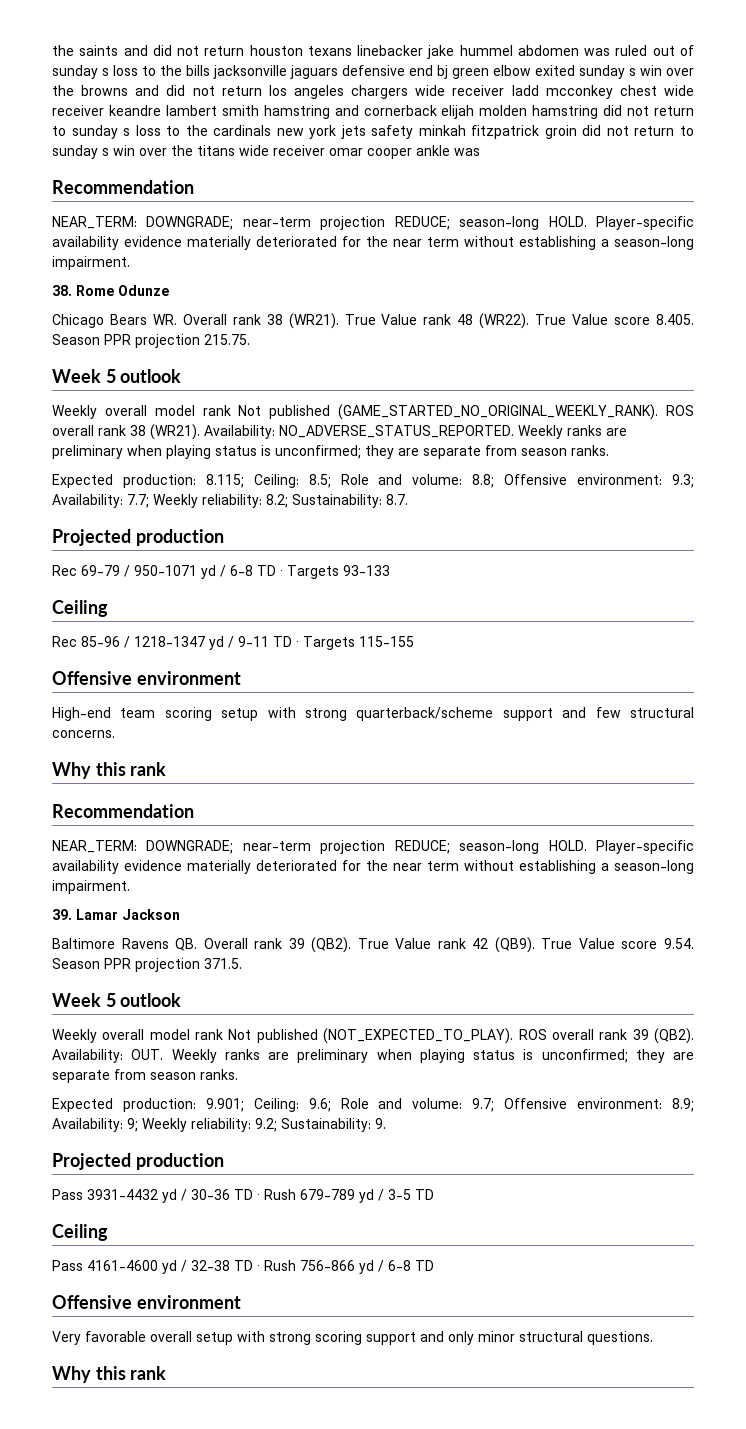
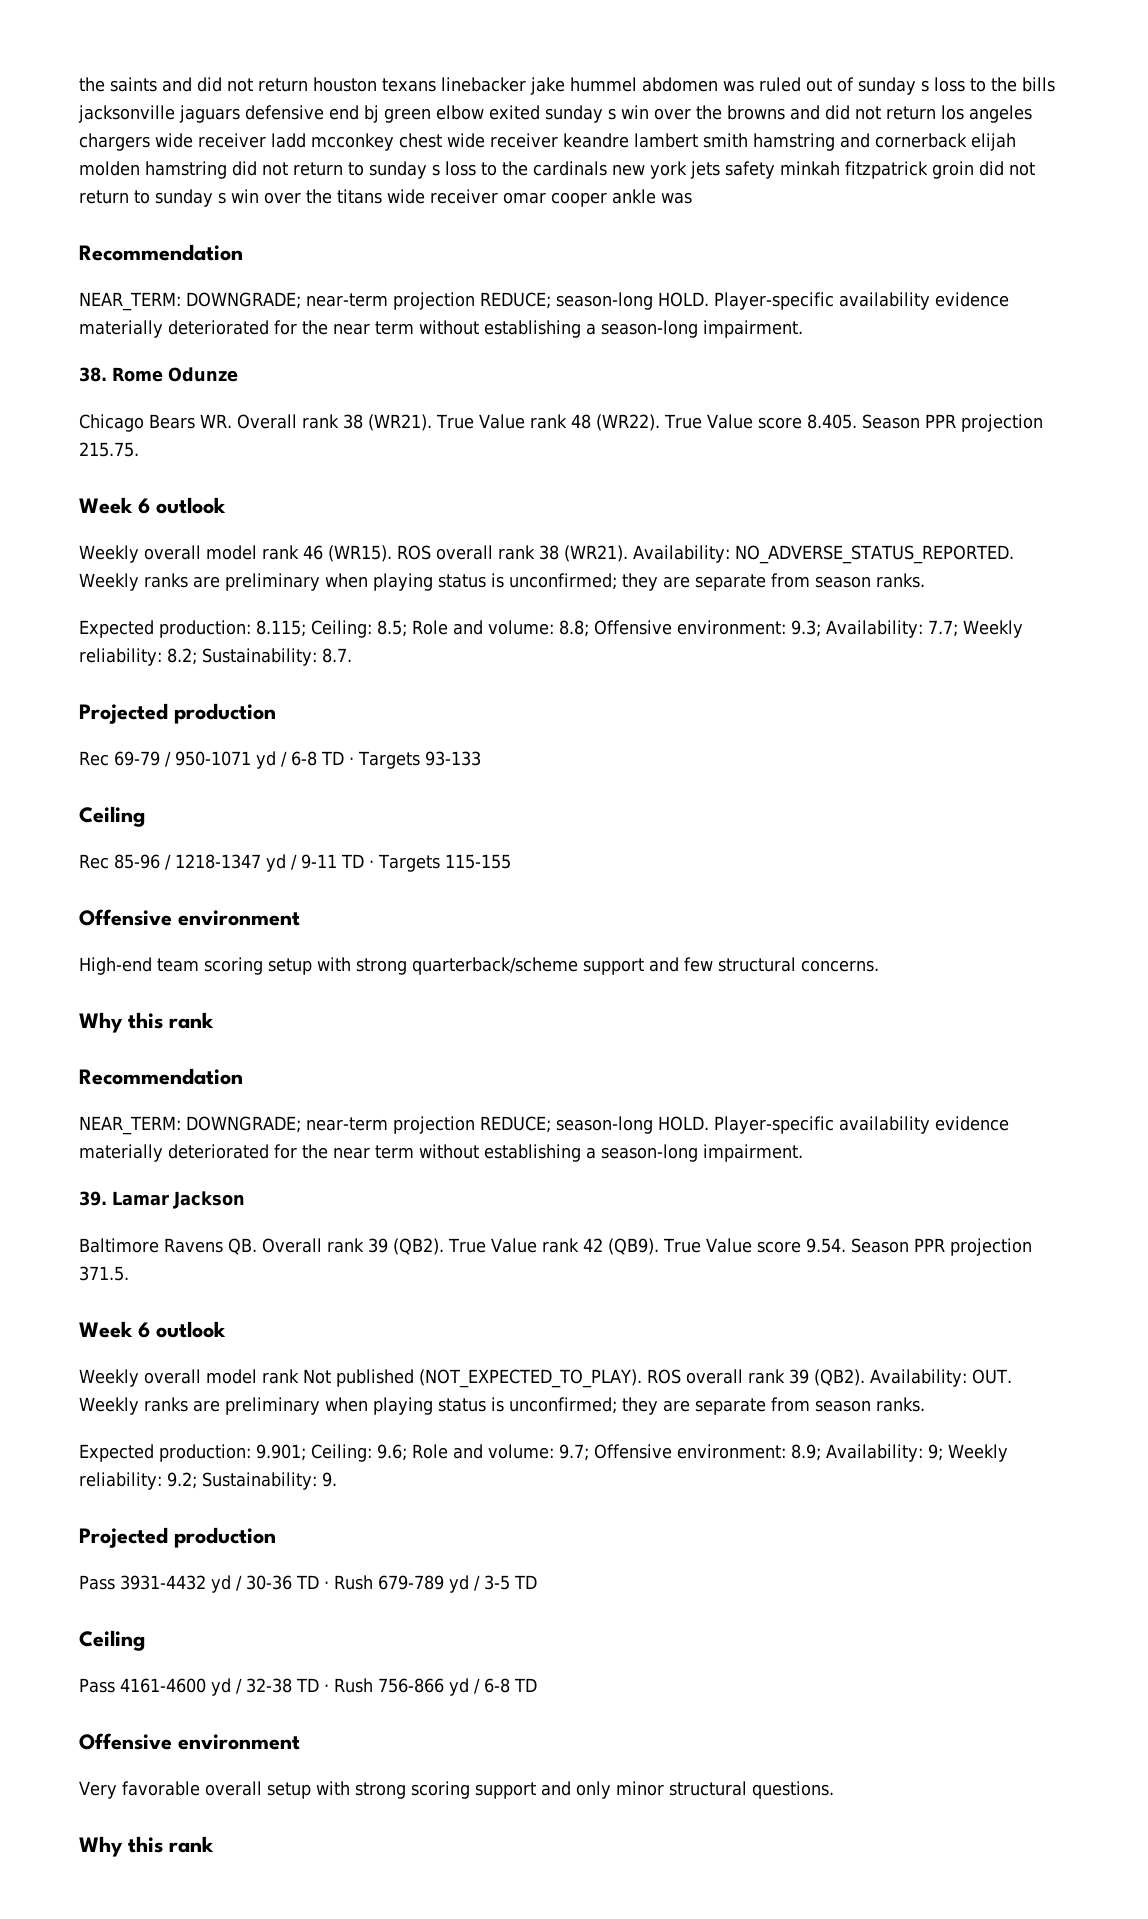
[105,369,182,383] [52,404,659,420] 5 outlook // Weekly overall model rank Not published (GAME_STARTED_NO_ORIGINAL_WEEKLY_RANK). -> [138,497,226,514] [79,545,392,563] 6 outlook // Weekly overall model rank 46 (WR15).
[105,993,116,1007] 5 -> [138,1322,150,1338] 6

